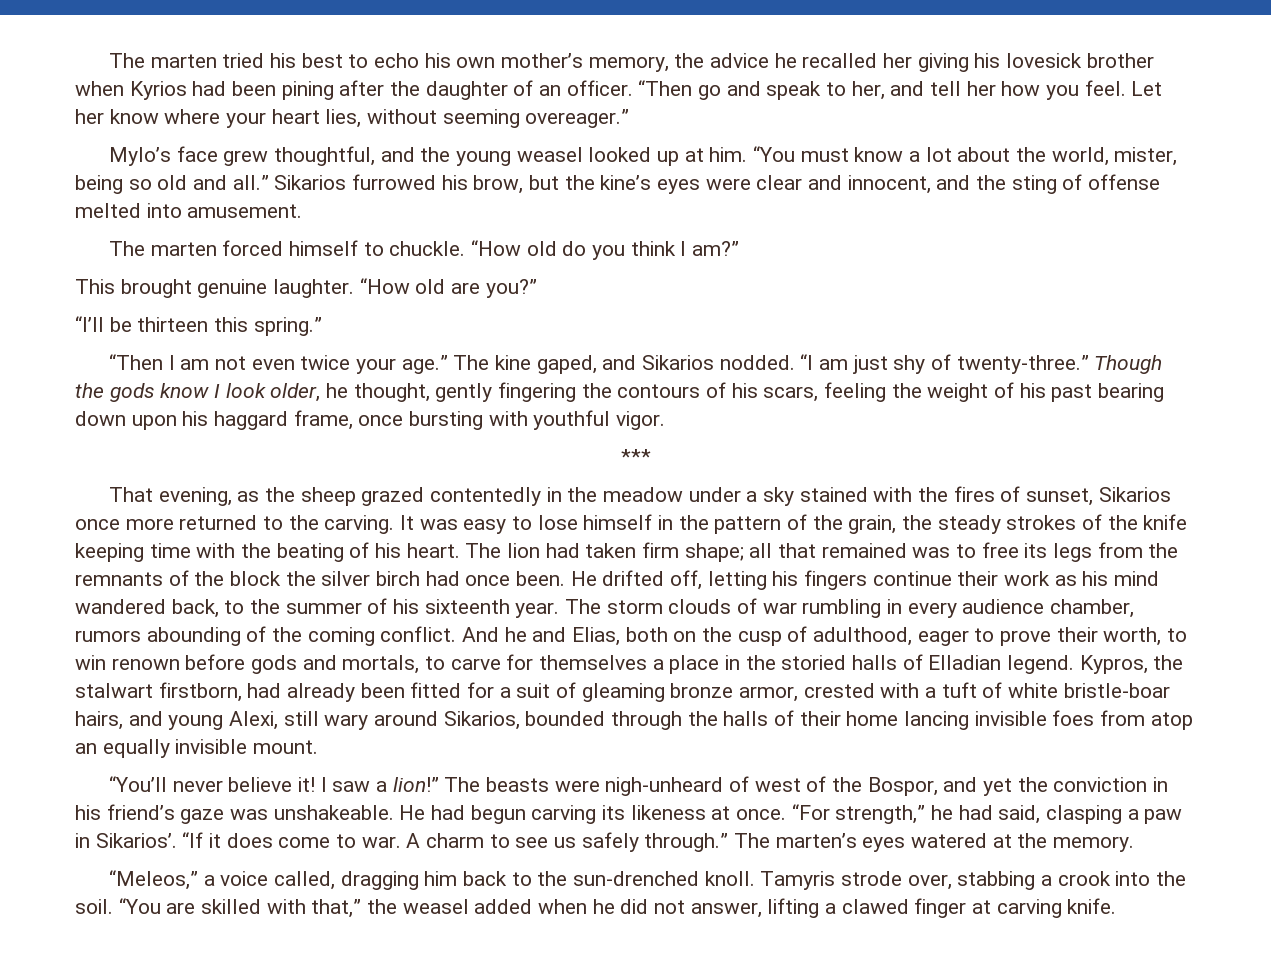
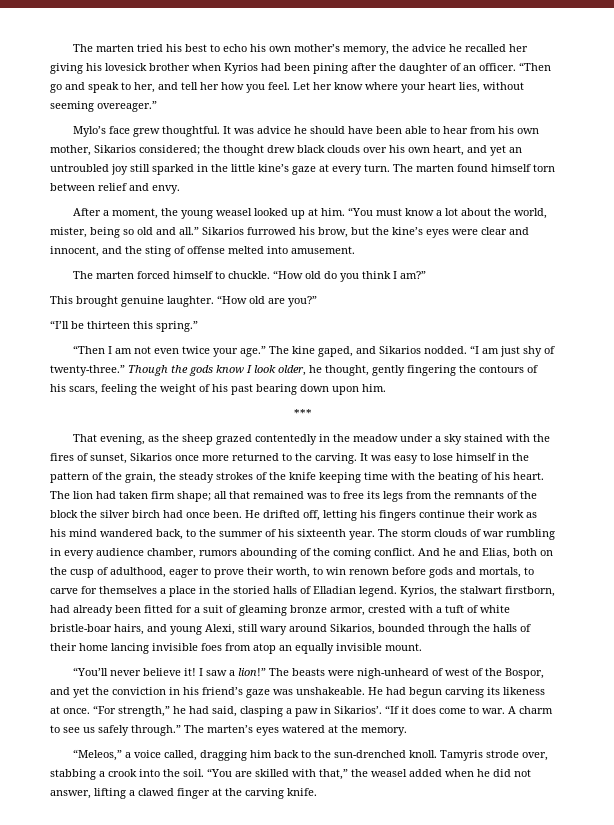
[273,146,415,166] thoughtful, and -> [162,126,540,137] [50,145,522,156] [50,164,555,175] [50,183,180,194] [73,208,159,219] thoughtful. It was advice he should have been able to hear from his own mother, Sikarios considered; the thought drew black clouds over his own heart, and yet an untroubled joy still sparked in the little kine’s gaze at every turn. The marten found himself torn between relief and envy. // After a moment,
[182,410,666,430] his haggard frame, once bursting with youthful vigor. -> [362,384,386,392] him.
[1079,655,1148,674] Kypros, -> [400,586,437,597] Kyrios,
(992, 907) none -> [225,788,242,796] the

